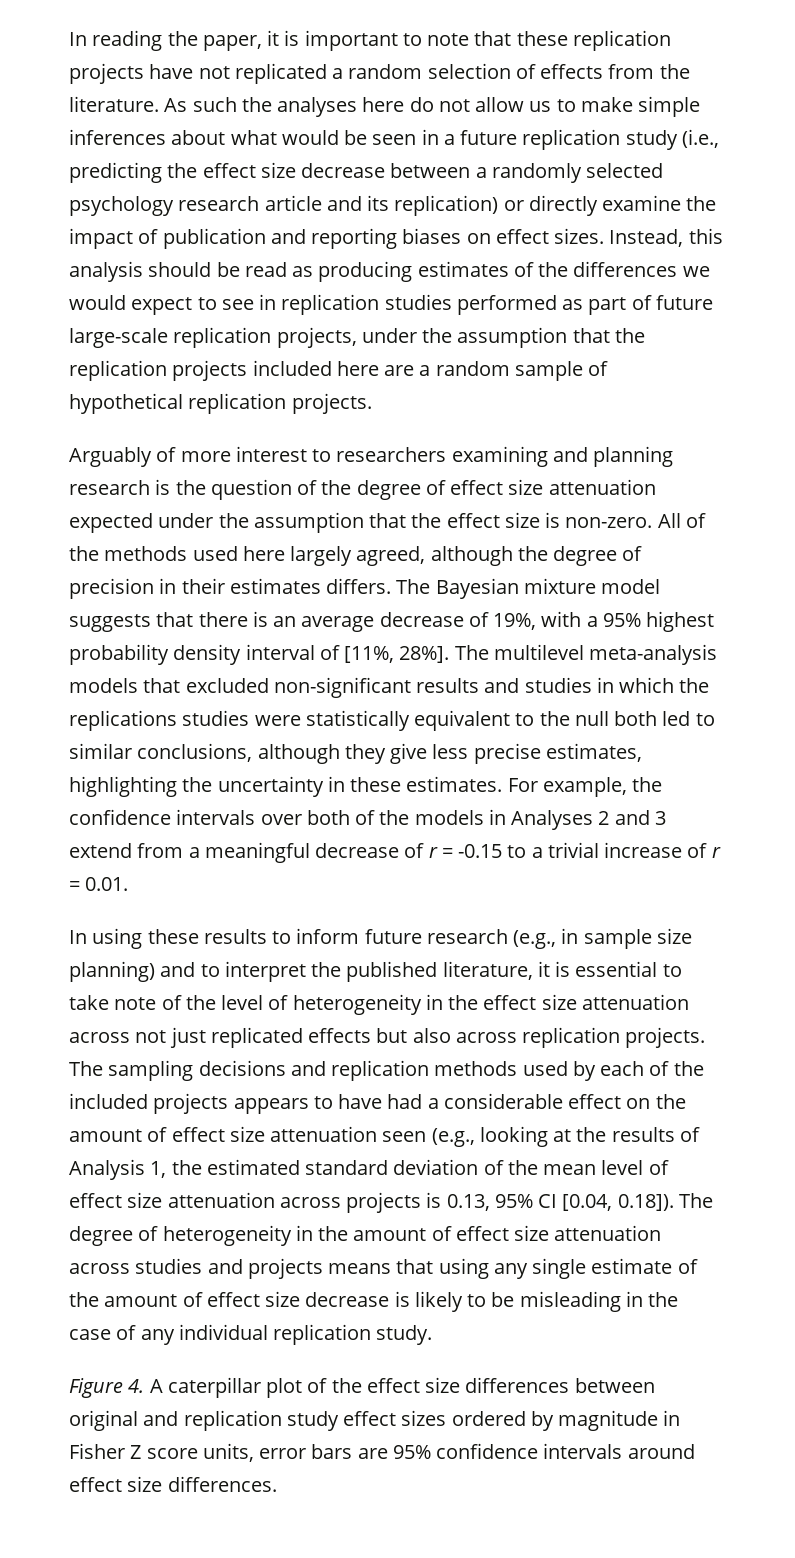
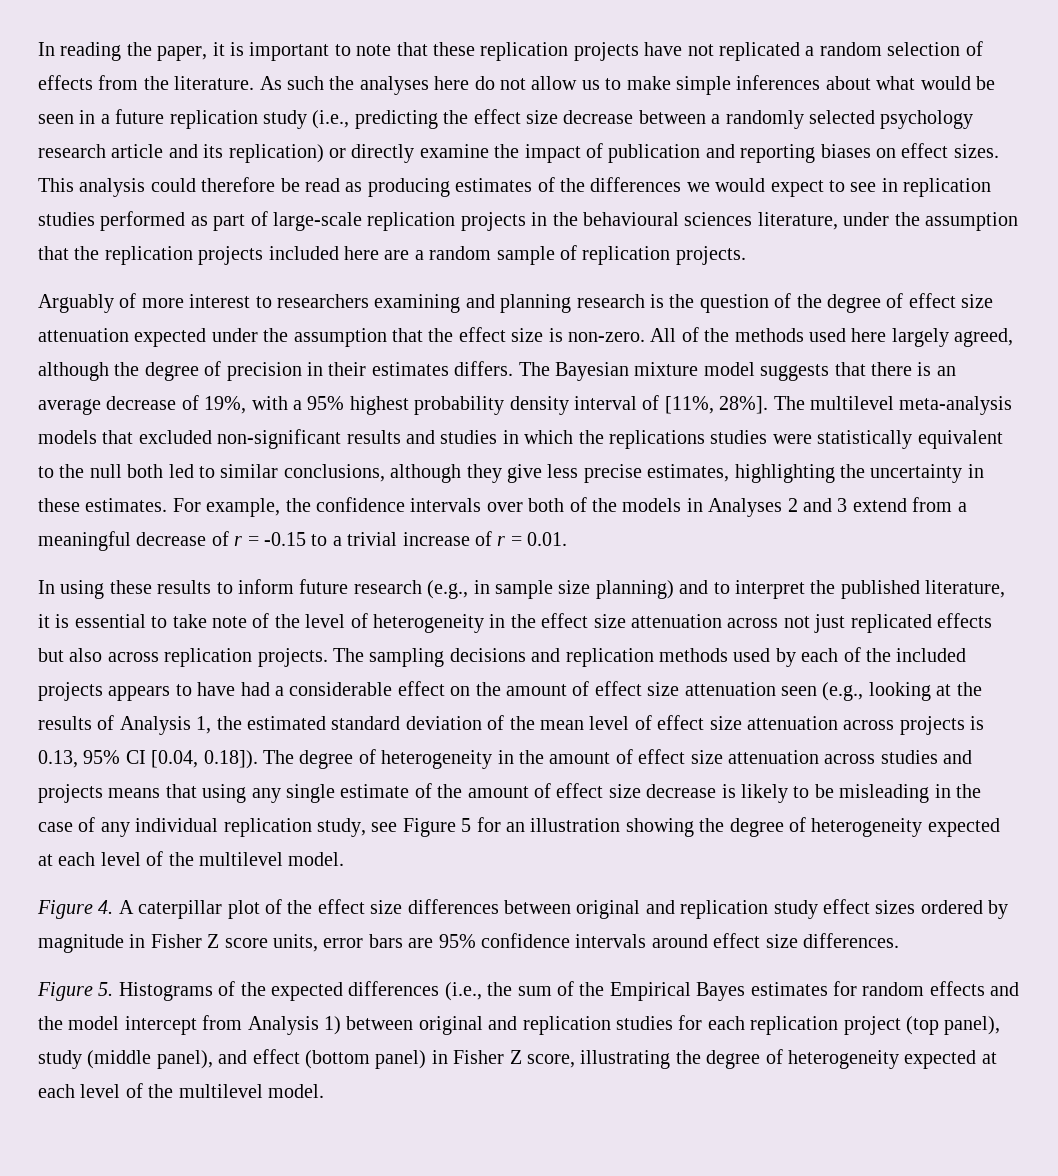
[609,228,723,247] [69,261,212,282] Instead, this analysis should -> [38,177,276,197] This analysis could therefore
[655,295,713,310] future -> (268, 218) none
[276,327,357,348] projects, -> [460,212,838,231] projects in the behavioural sciences literature,
[69,393,183,414] hypothetical -> (577, 252) none
[376,1325,433,1345] study. -> [317,817,1000,837] [38,851,345,866] study, see Figure 5 for an illustration showing the degree of heterogeneity expected at each level of the multilevel model.
(277, 1484) none -> [37,981,1020,1001] [38,1015,1001,1035] [38,1049,997,1069] [38,1083,324,1098] // Figure 5. Histograms of the expected differences (i.e., the sum of the Empirical Bayes estimates for random effects and the model intercept from Analysis 1) between original and replication studies for each replication project (top panel), study (middle panel), and effect (bottom panel) in Fisher Z score, illustrating the degree of heterogeneity expected at each level of the multilevel model.

